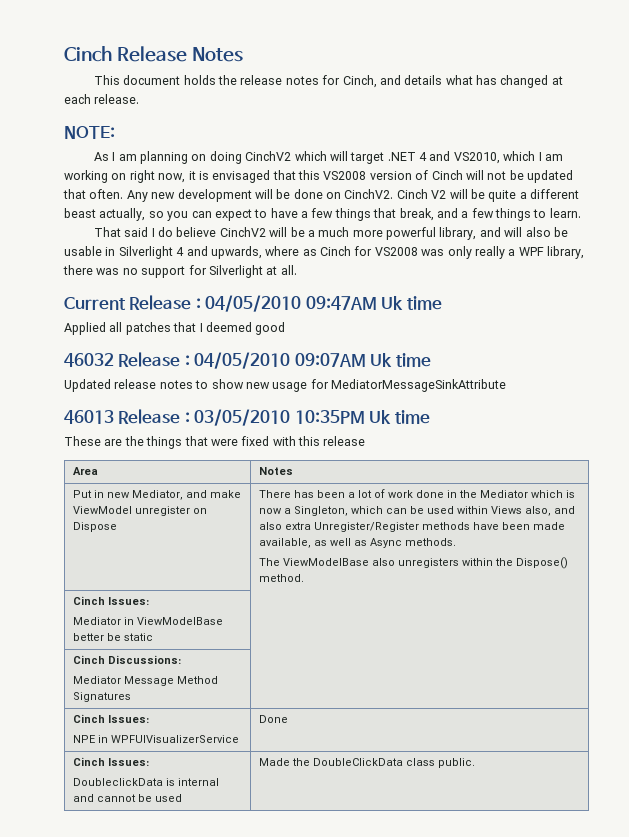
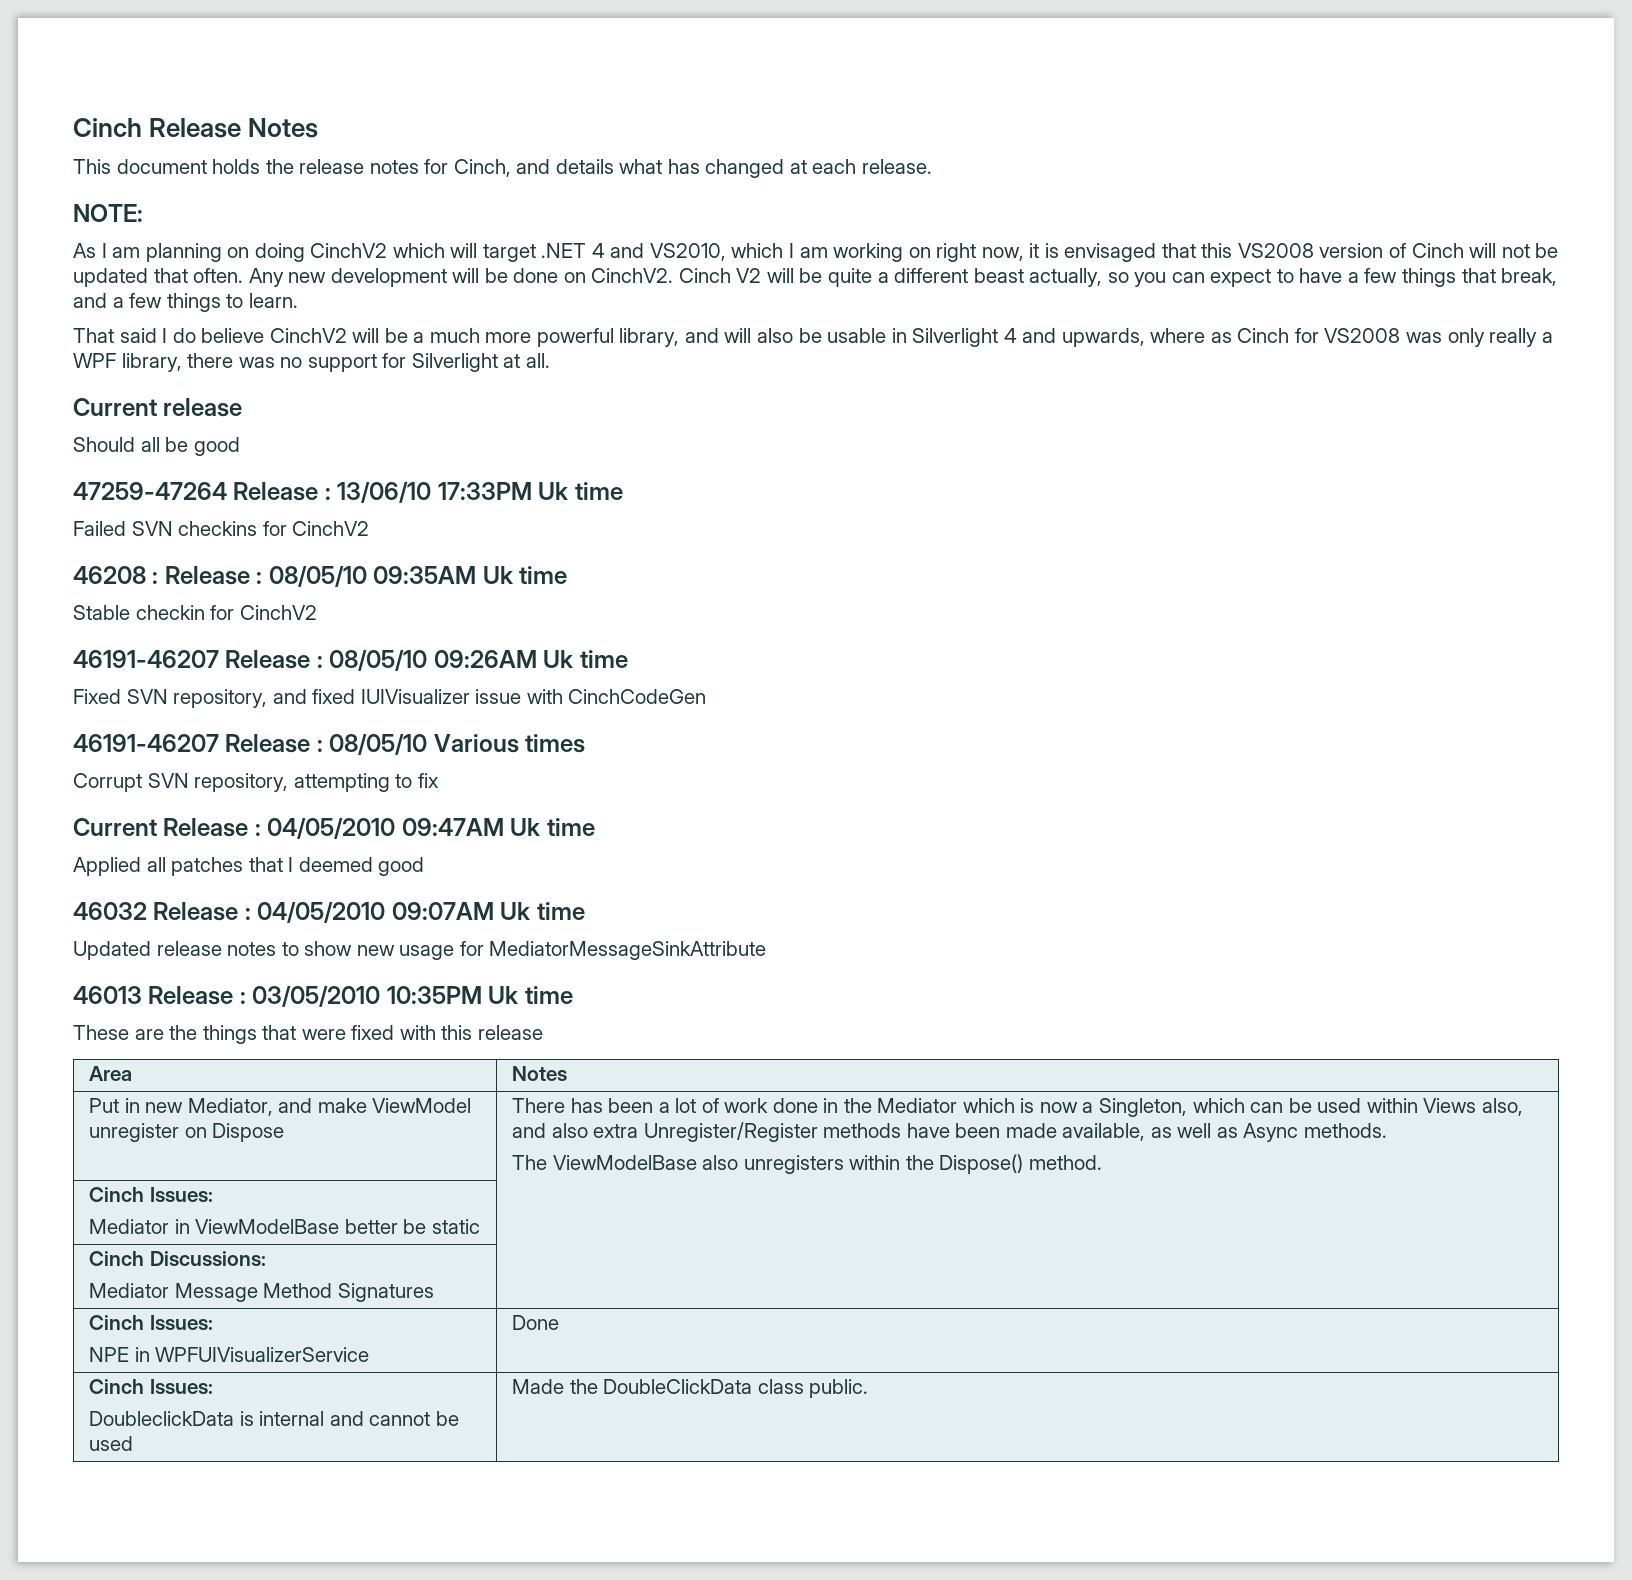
(297, 270) none -> [73,398,243,417] [73,437,240,456] [73,482,623,503] [73,521,370,536] [73,566,568,587] [73,605,317,620] [73,650,628,671] [73,689,707,708] [73,734,586,755] [73,773,439,792] // Current release // Should all be good // 47259-47264 Release : 13/06/10 17:33PM Uk time // Failed SVN checkins for CinchV2 // 46208 : Release : 08/05/10 09:35AM Uk time // Stable checkin for CinchV2 // 46191-46207 Release : 08/05/10 09:26AM Uk time // Fixed SVN repository, and fixed IUIVisualizer issue with CinchCodeGen // 46191-46207 Release : 08/05/10 Various times // Corrupt SVN repository, attempting to fix

